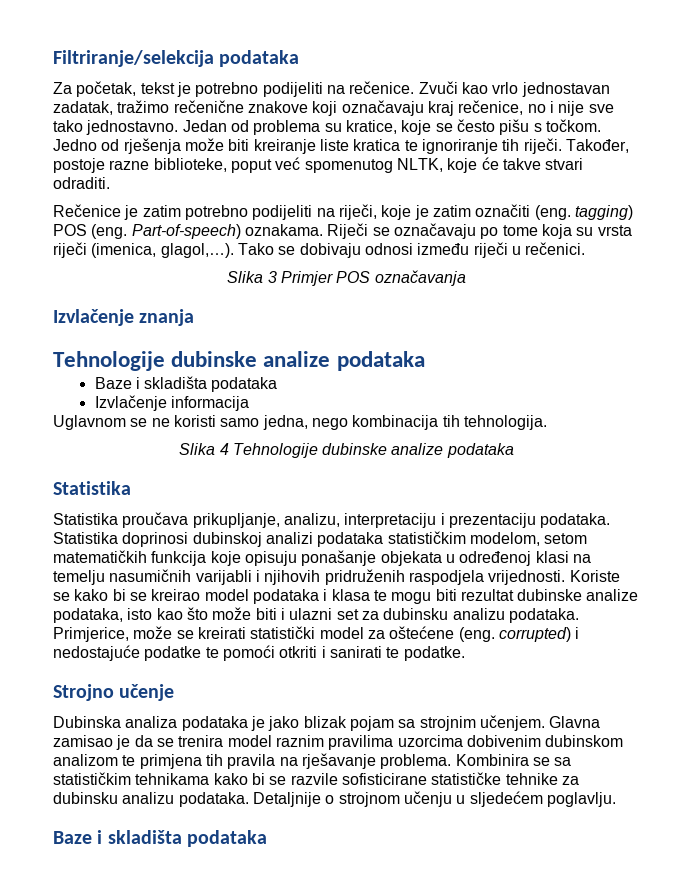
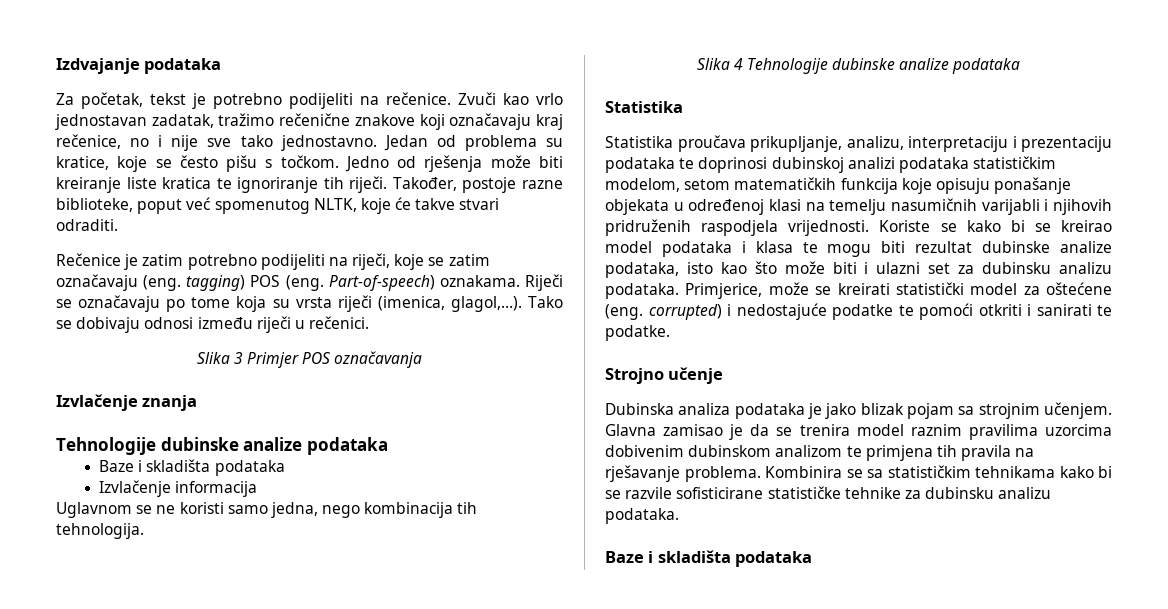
[53,50,214,67] Filtriranje/selekcija -> [56,58,140,74] Izdvajanje
[414,204,531,220] je zatim označiti -> [428,254,490,266] [56,274,138,291] se zatim označavaju
[540,513,611,528] [53,532,118,544] podataka. Statistika -> [605,157,695,173] podataka te
[252,791,616,807] Detaljnije o strojnom učenju u sljedećem poglavlju. -> (679, 516) none

